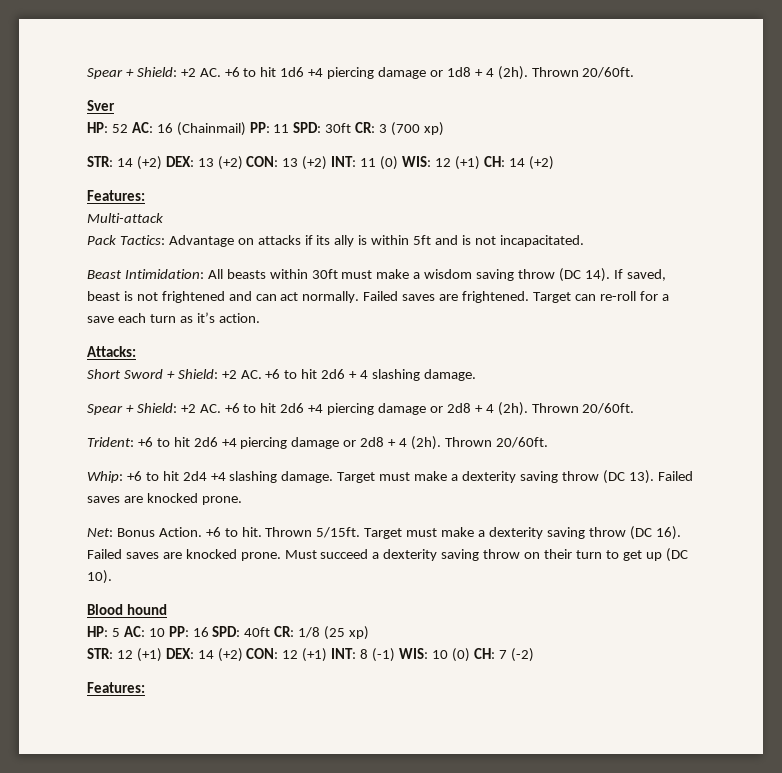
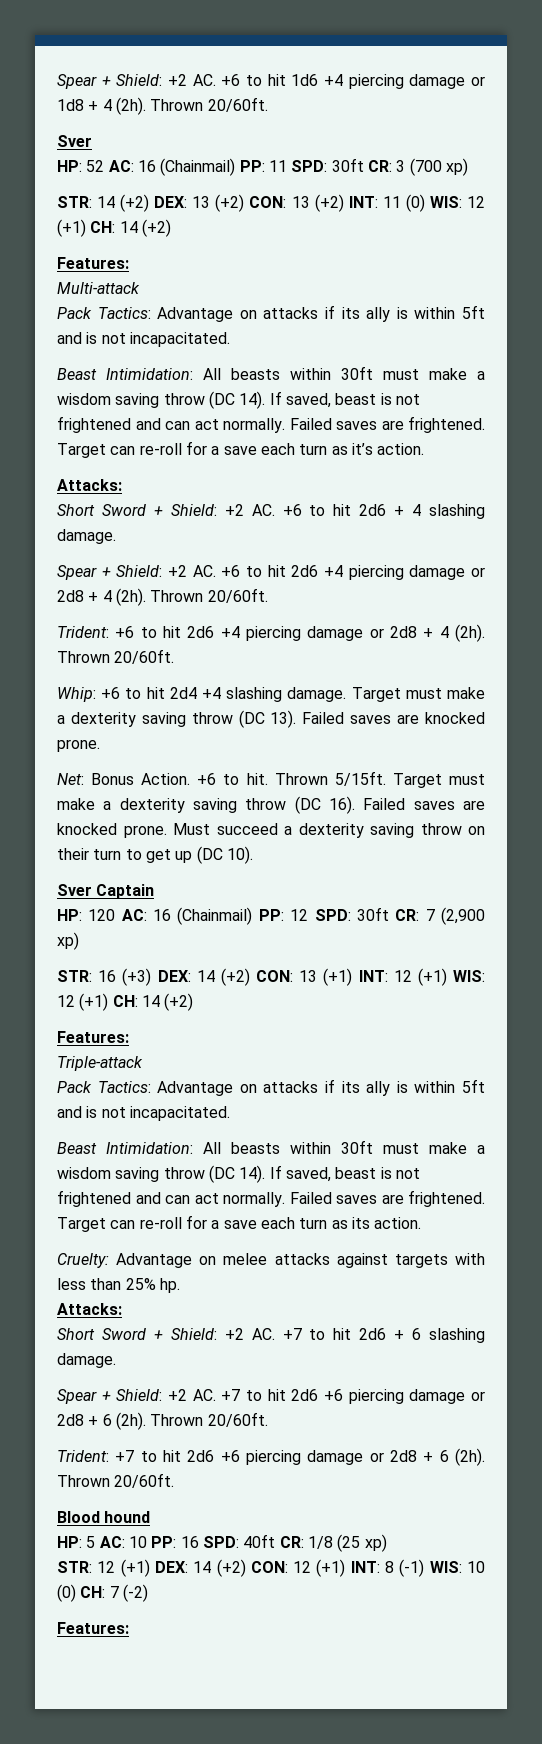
(112, 577) none -> [57,884,155,899] [57,907,486,925] [57,932,79,950] [57,968,486,986] [57,993,194,1011] [57,1031,129,1043] [57,1056,143,1071] [57,1079,486,1096] [57,1106,230,1121] [57,1140,485,1154] [57,1165,420,1183] [57,1190,485,1207] [57,1215,422,1232] [57,1253,486,1268] [57,1278,180,1293] [57,1303,122,1315] [57,1328,486,1343] [57,1353,116,1368] [57,1389,485,1404] [57,1412,268,1430] [57,1448,485,1466] [57,1473,175,1488] // Sver Captain // HP: 120 AC: 16 (Chainmail) PP: 12 SPD: 30ft CR: 7 (2,900 xp) // STR: 16 (+3) DEX: 14 (+2) CON: 13 (+1) INT: 12 (+1) WIS: 12 (+1) CH: 14 (+2) // Features: // Triple-attack // Pack Tactics: Advantage on attacks if its ally is within 5ft and is not incapacitated. // Beast Intimidation: All beasts within 30ft must make a wisdom saving throw (DC 14). If saved, beast is not frightened and can act normally. Failed saves are frightened. Target can re-roll for a save each turn as its action. // Cruelty: Advantage on melee attacks against targets with less than 25% hp. // Attacks: // Short Sword + Shield: +2 AC. +7 to hit 2d6 + 6 slashing damage. // Spear + Shield: +2 AC. +7 to hit 2d6 +6 piercing damage or 2d8 + 6 (2h). Thrown 20/60ft. // Trident: +7 to hit 2d6 +6 piercing damage or 2d8 + 6 (2h). Thrown 20/60ft.

